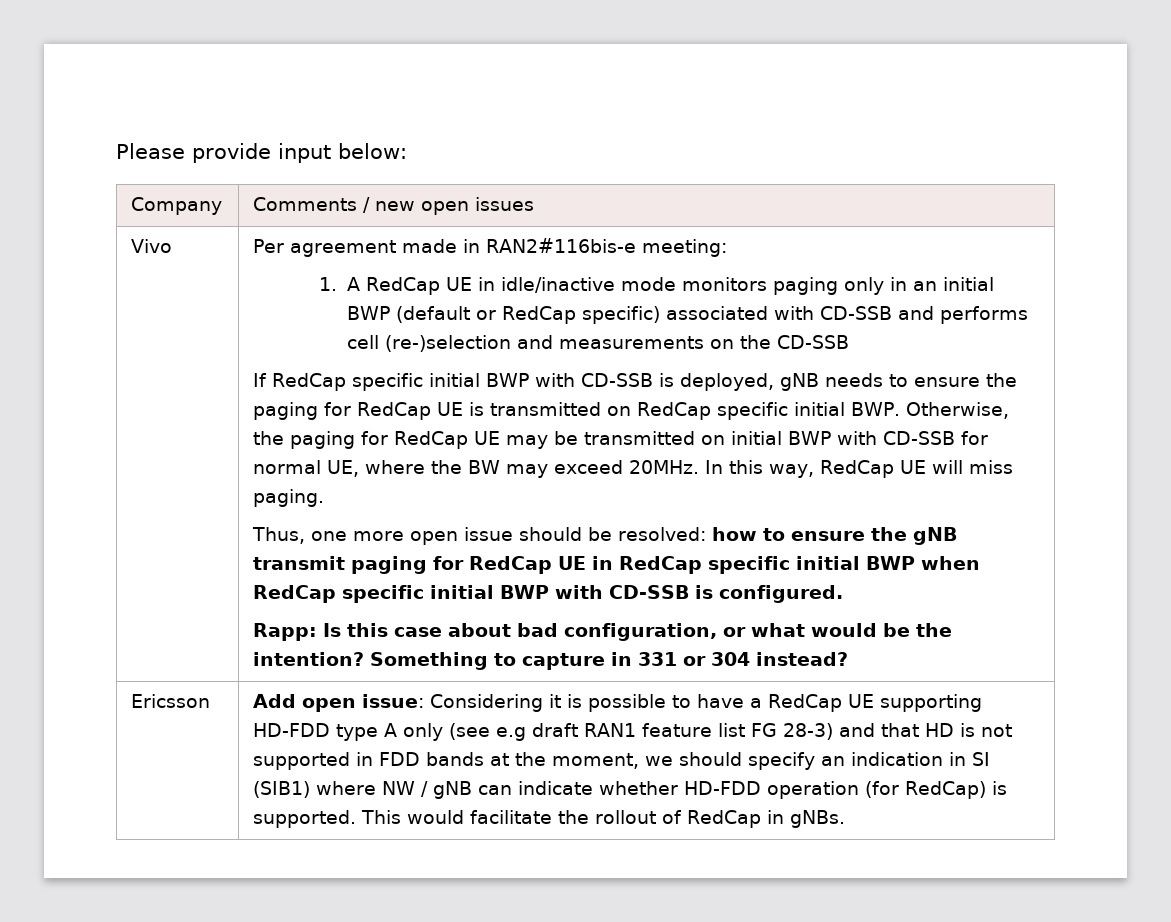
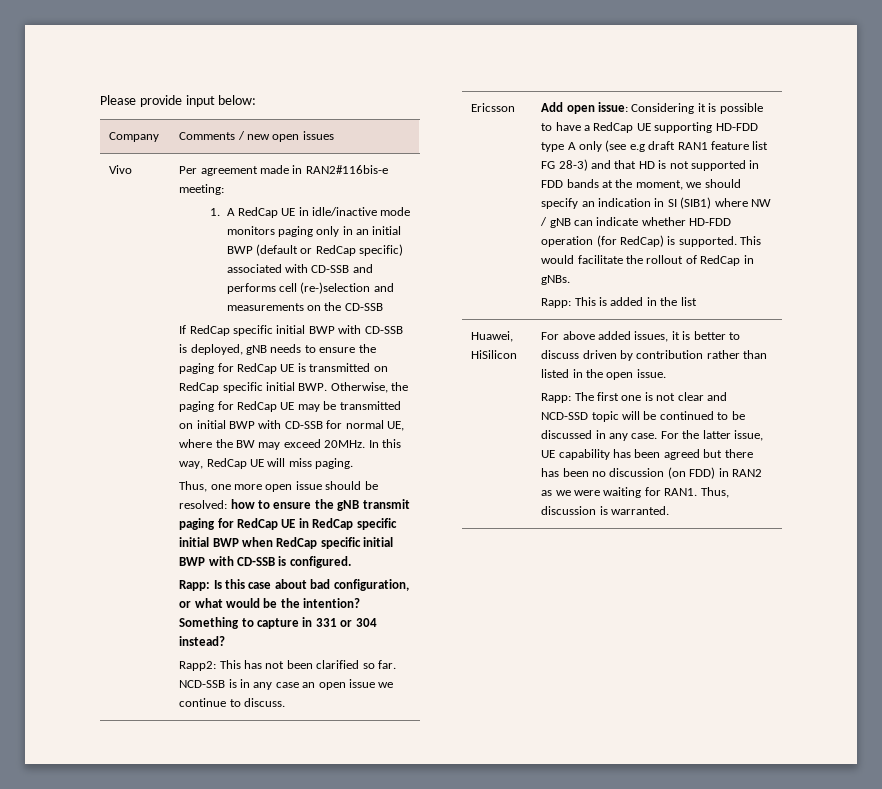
(849, 659) none -> [179,660,396,671] [179,679,394,690] [179,698,285,707] // Rapp2: This has not been clarified so far. NCD-SSB is in any case an open issue we continue to discuss.
(846, 819) none -> [541,297,697,308] [471,331,514,342] [471,350,518,359] [541,331,740,342] [541,350,768,361] [541,369,666,380] [541,392,727,403] [541,411,745,422] [541,430,763,441] [541,449,753,460] [541,467,762,479] [541,487,729,498] [541,506,669,515] // Rapp: This is added in the list // Huawei, HiSilicon | For above added issues, it is better to discuss driven by contribution rather than listed in the open issue. // Rapp: The first one is not clear and NCD-SSD topic will be continued to be discussed in any case. For the latter issue, UE capability has been agreed but there has been no discussion (on FDD) in RAN2 as we were waiting for RAN1. Thus, discussion is warranted.

